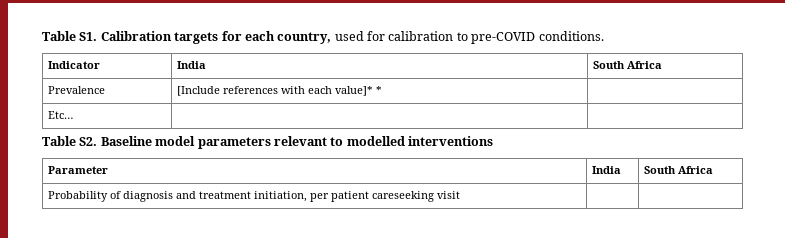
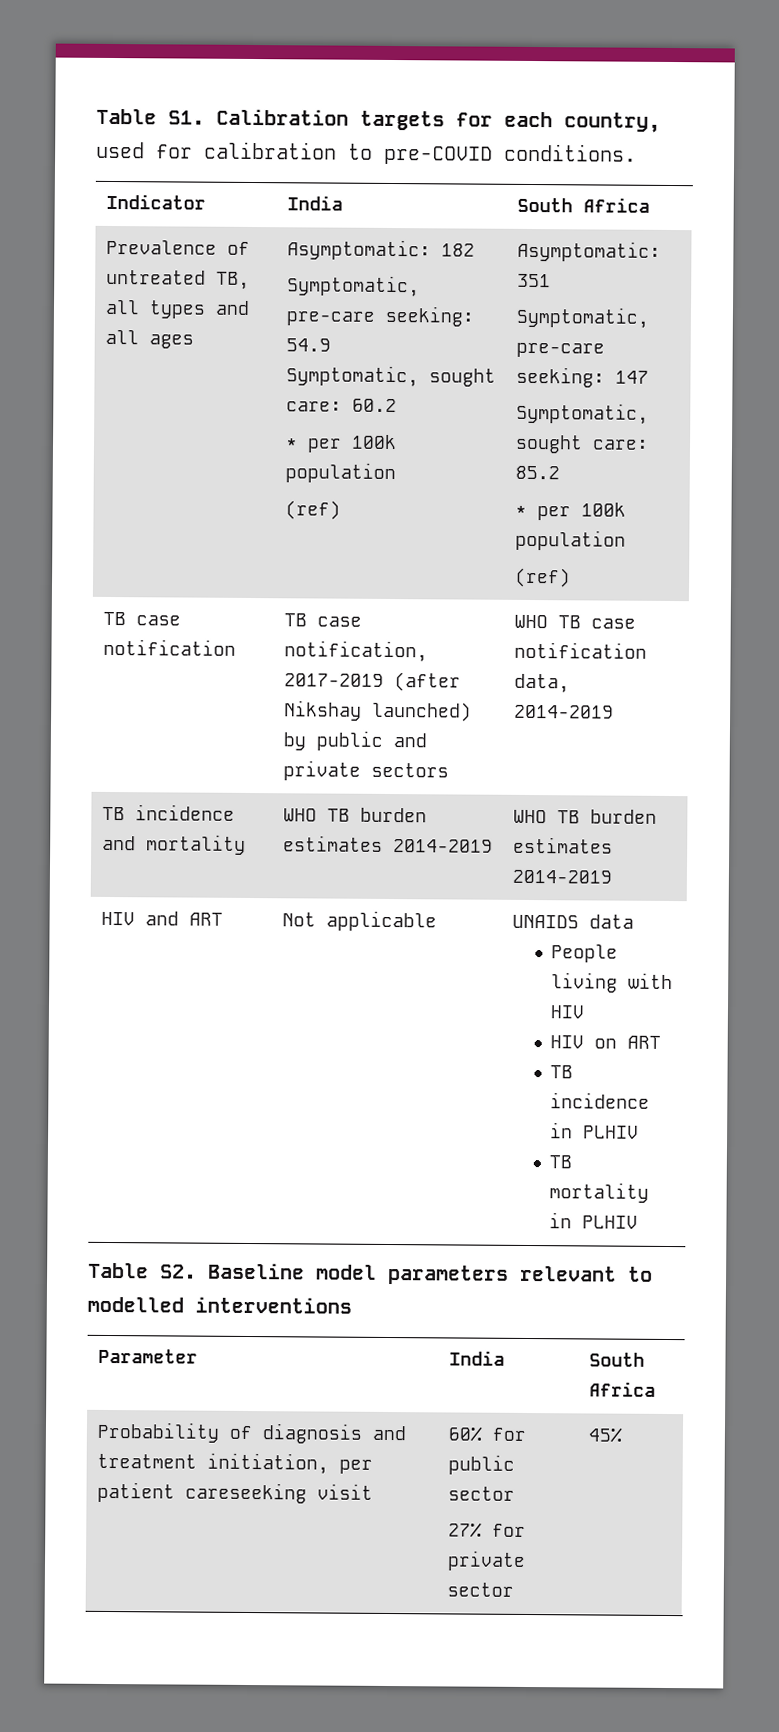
[176,86,382,96] [47,111,73,119] | [Include references with each value]* * | // Etc… | | -> [226,241,250,255] [105,269,250,290] [104,299,250,319] [104,329,194,349] [286,239,475,261] [286,275,420,298] [285,305,475,327] [285,338,331,352] [285,365,496,388] [285,398,397,413] [284,434,397,453] [284,462,396,484] [284,500,341,520] [516,240,661,262] [516,273,551,288] [515,306,650,329] [515,342,605,358] [515,366,649,388] [515,402,649,425] [514,434,649,454] [514,465,560,480] [514,502,626,521] [514,529,626,551] [514,567,571,588] [102,611,181,626] [102,638,236,656] [283,613,362,627] [283,640,428,663] [283,672,461,692] [283,700,472,722] [282,730,427,751] [282,760,449,781] [513,614,636,629] [513,641,647,659] [513,673,570,694] [513,704,614,719] [101,804,235,821] [101,834,246,855] [282,807,427,823] [282,835,493,853] [512,809,657,824] [512,836,613,854] [511,869,612,884] [100,911,223,926] [281,910,437,932] [511,914,634,929] [551,944,619,963] [551,972,674,993] [550,1005,586,1019] [550,1035,662,1049] [550,1065,574,1079] [550,1092,651,1109] [550,1122,640,1139] [549,1155,573,1169] [549,1182,650,1203] [549,1212,639,1229] of untreated TB, all types and all ages | Asymptomatic: 182 // Symptomatic, pre-care seeking: 54.9 // Symptomatic, sought care: 60.2 // * per 100k population // (ref) | Asymptomatic: 351 // Symptomatic, pre-care seeking: 147 // Symptomatic, sought care: 85.2 // * per 100k population // (ref) // TB case notification | TB case notification, 2017-2019 (after Nikshay launched) by public and private sectors | WHO TB case notification data, 2014-2019 // TB incidence and mortality | WHO TB burden estimates 2014-2019 | WHO TB burden estimates 2014-2019 // HIV and ART | Not applicable | UNAIDS data // People living with HIV // HIV on ART // TB incidence in PLHIV // TB mortality in PLHIV
(460, 195) | -> [447,1426,526,1442] [447,1454,515,1475] [447,1486,515,1501] [447,1522,526,1538] [446,1550,526,1571] [446,1582,514,1597] [587,1427,622,1443] 60% for public sector // 27% for private sector | 45%

